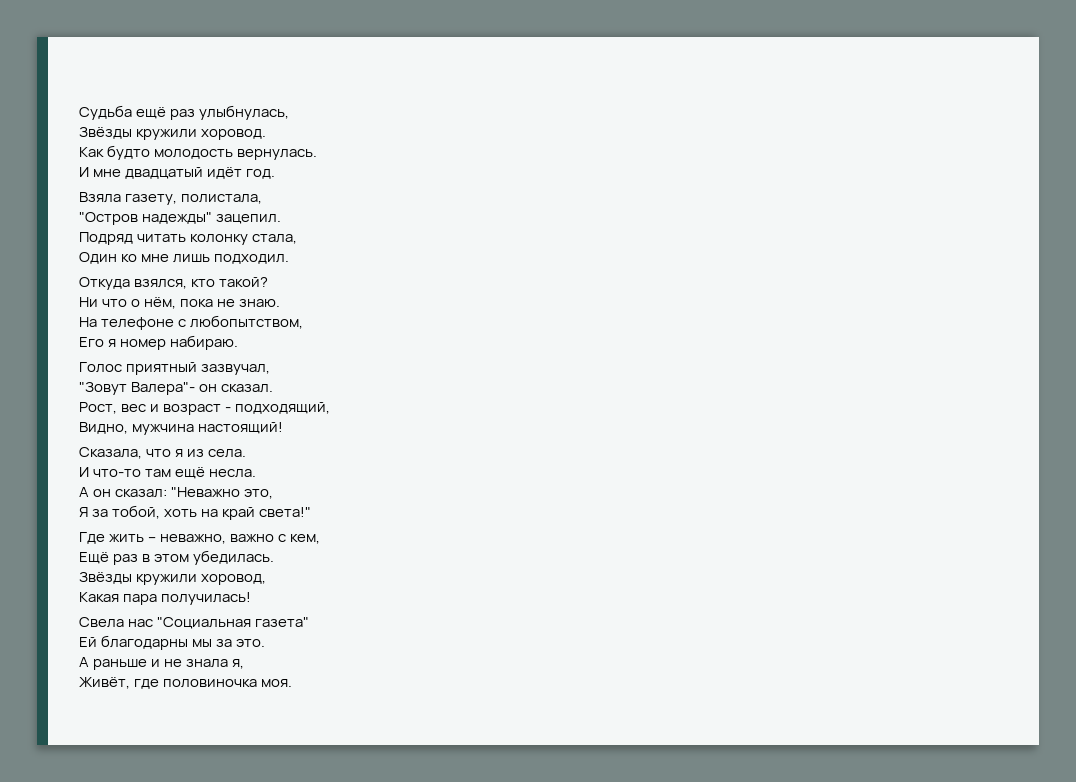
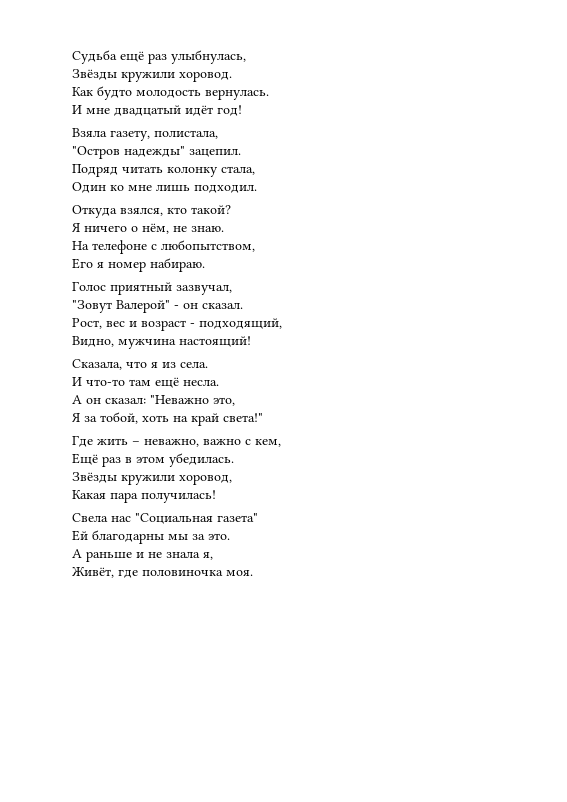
[246,169,276,179] год. -> [217,105,242,116] год!
[79,297,128,307] Ни что -> [72,223,127,232] Я ничего
[180,299,214,307] пока -> (169, 228) none
[131,382,196,395] Валера"- -> [116,300,179,313] Валерой" -

